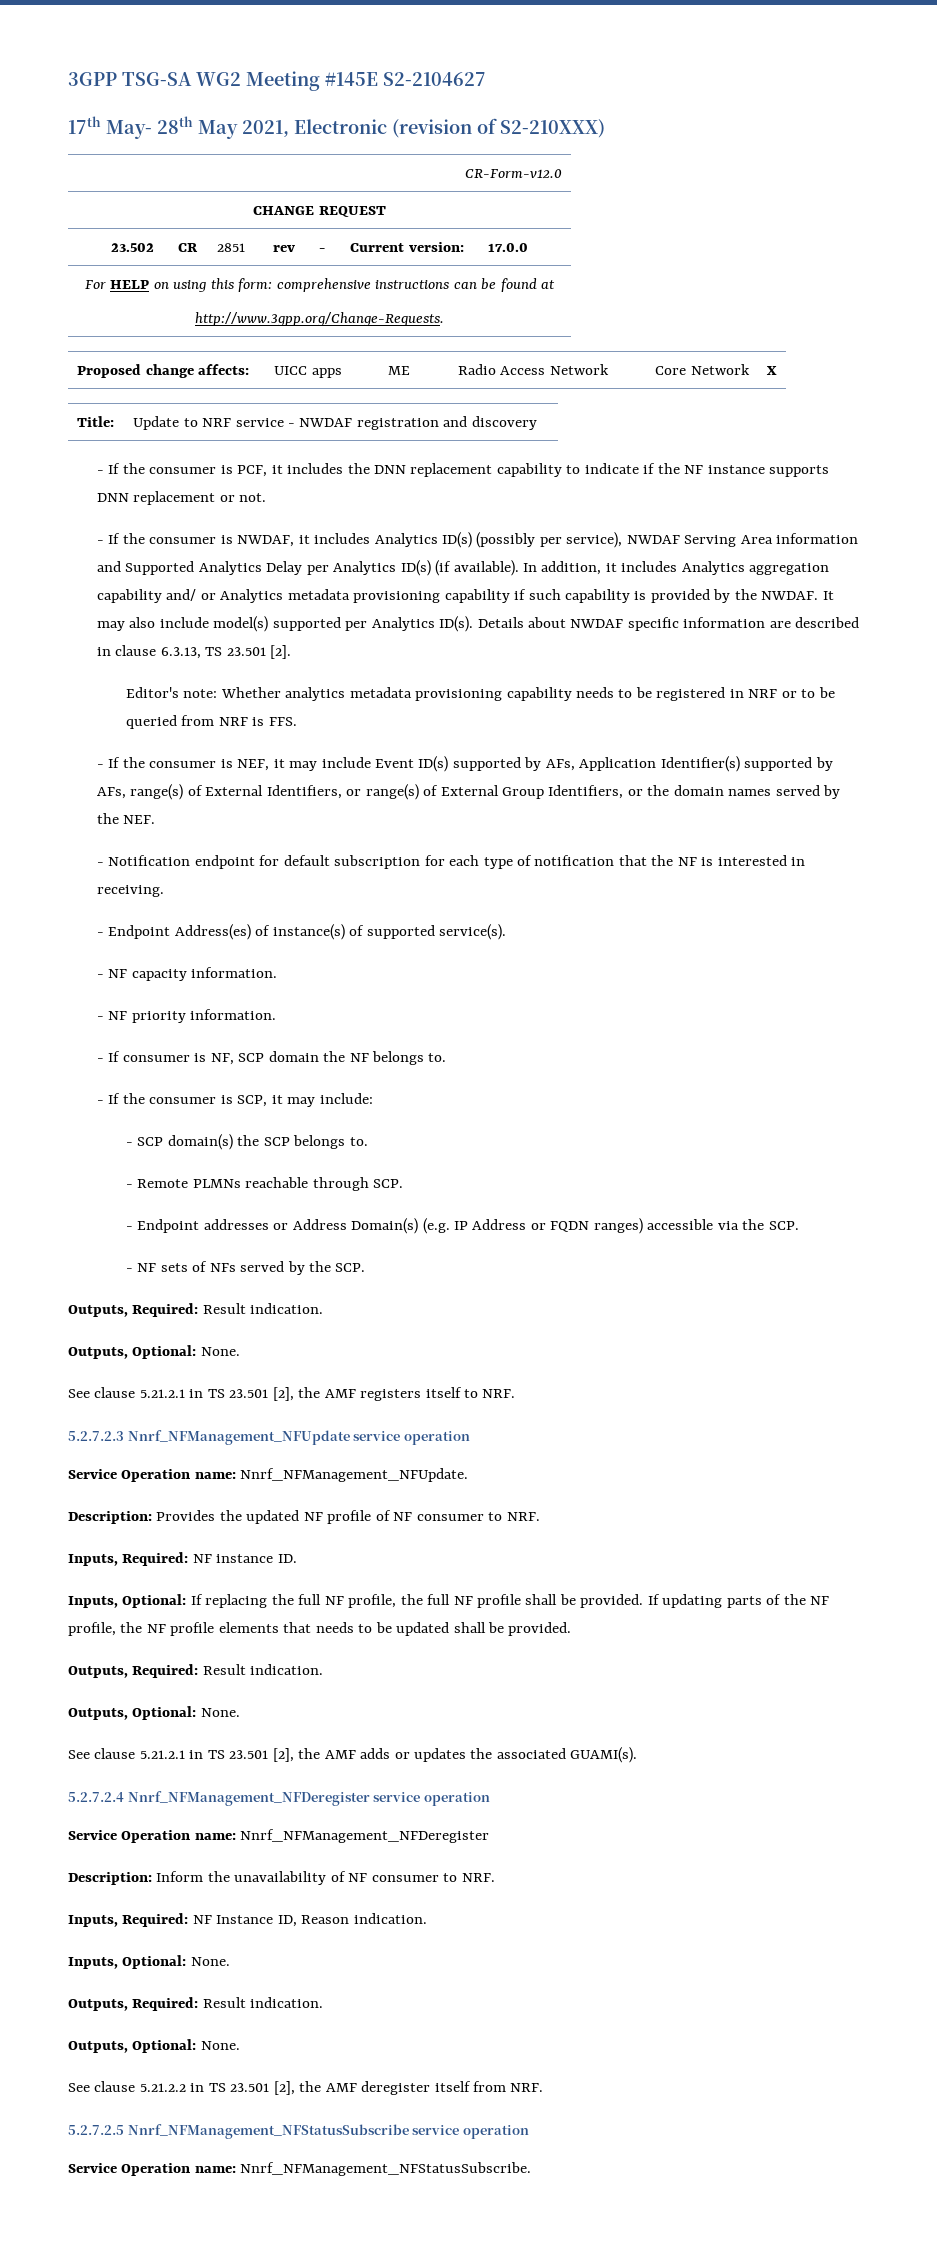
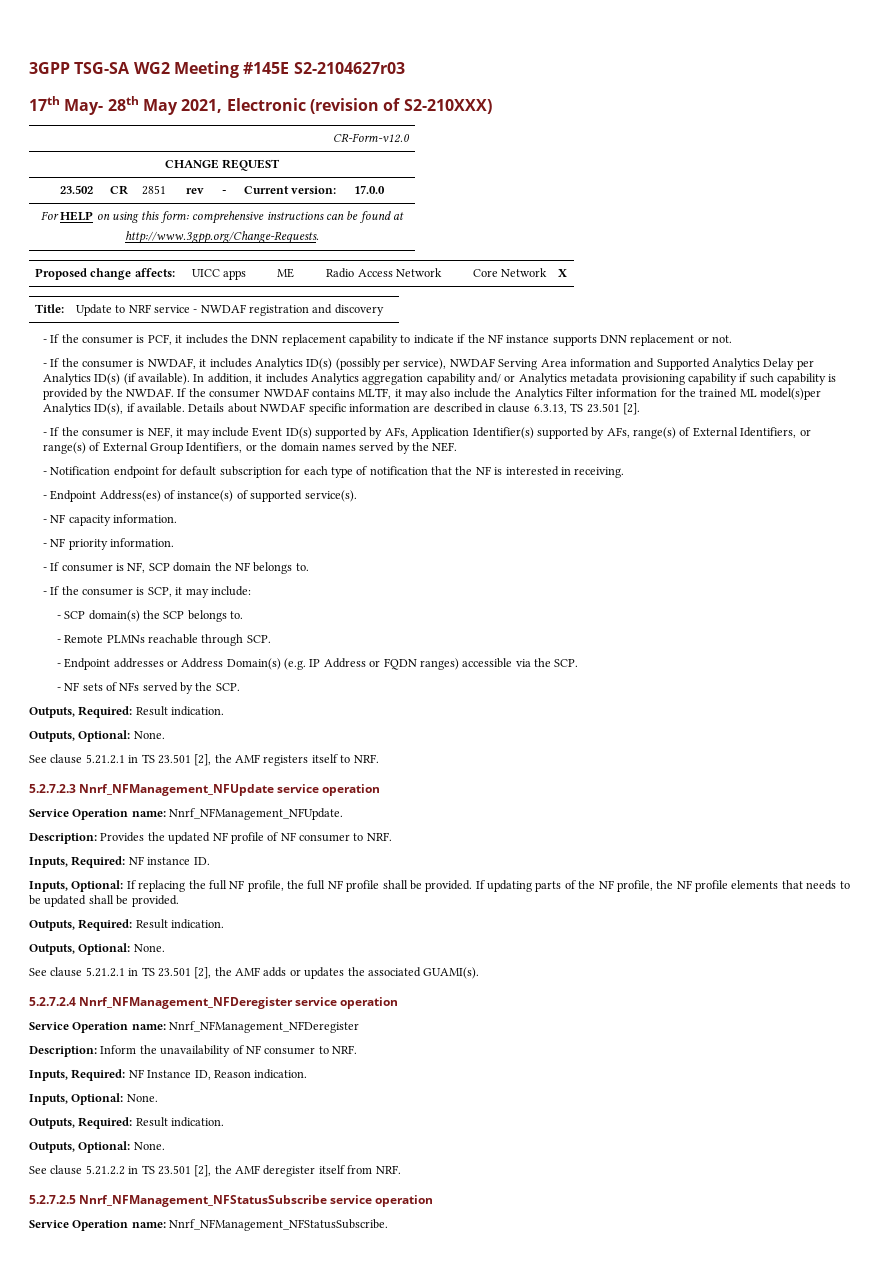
[383,72,486,86] S2-2104627 -> [293,62,405,74] S2-2104627r03
[822,591,834,600] [96,616,474,632] It may also include model(s) supported per Analytics ID(s). -> [177,388,822,400] [42,403,186,415] If the consumer NWDAF contains MLTF, it may also include the Analytics Filter information for the trained ML model(s)per Analytics ID(s), if available.
[125,687,835,701] [125,715,297,729] // Editor's note: Whether analytics metadata provisioning capability needs to be registered in NRF or to be queried from NRF is FFS. -> (640, 409) none

